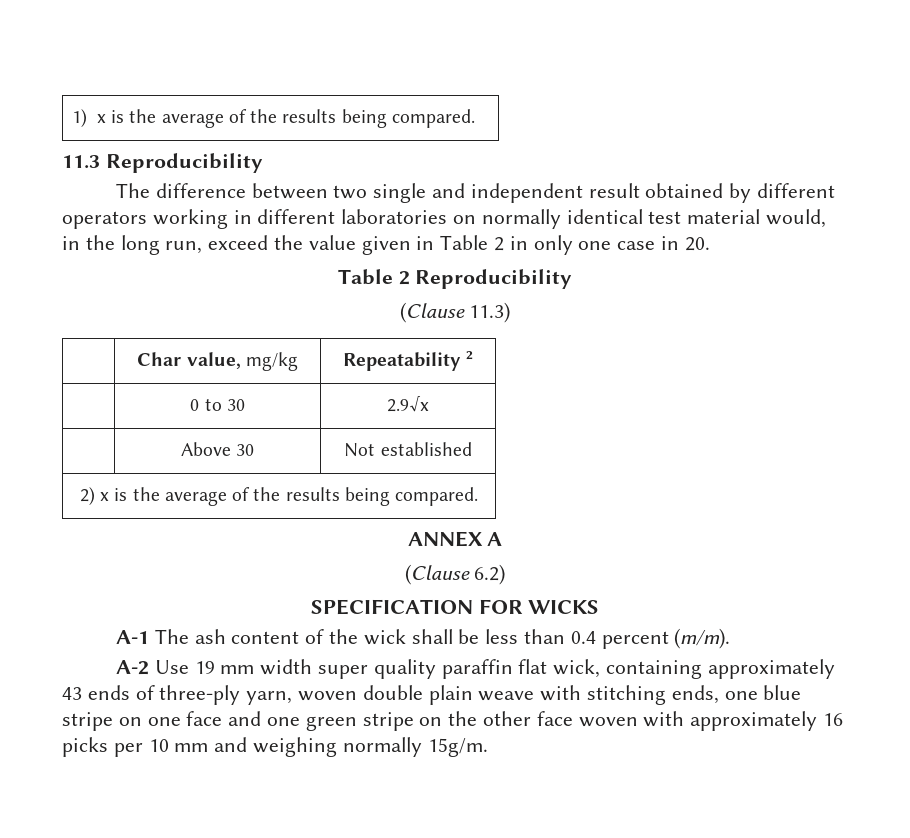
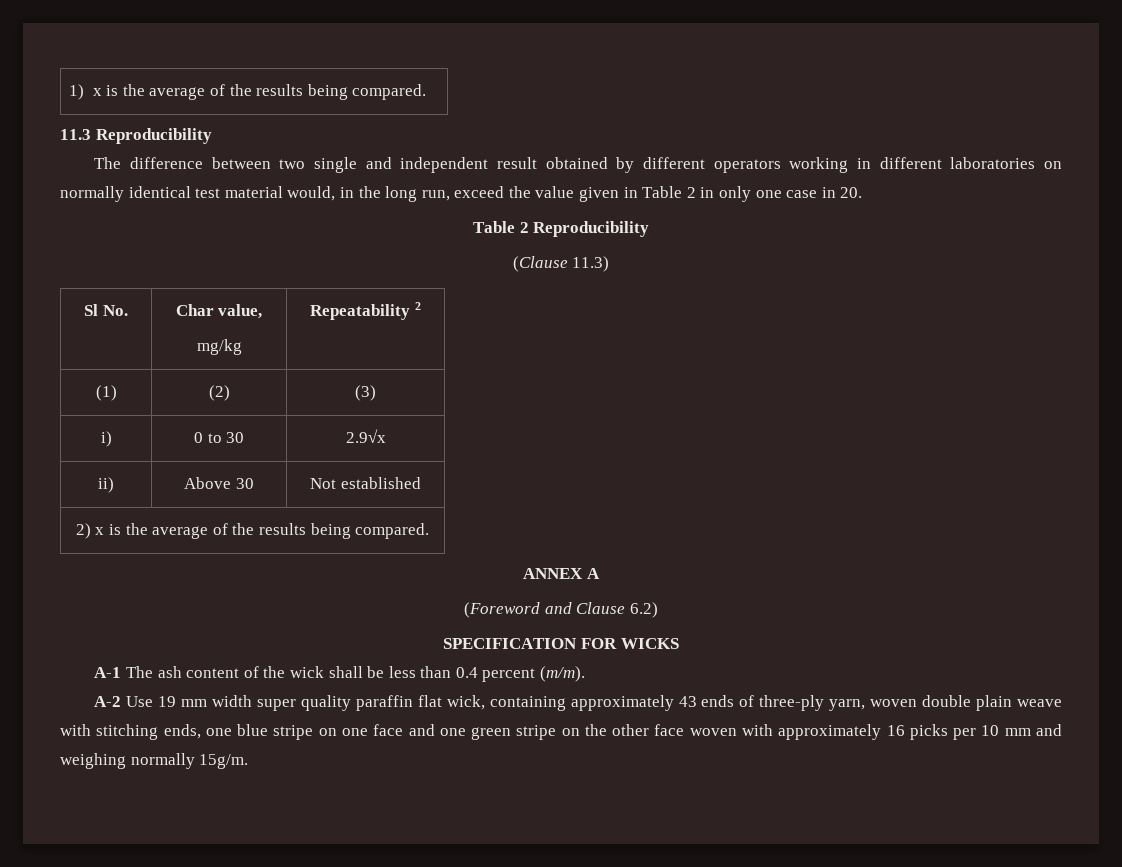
(511, 312) none -> [84,304,128,316] Sl No.
(241, 360) none -> (263, 311) //
(474, 355) none -> [95,385,117,401] [208,385,230,401] [355,385,376,401] [100,431,112,447] (1) | (2) | (3) // i)
(429, 404) none -> [98,477,114,493] ii)
[404,564,470,585] (Clause -> [464,602,626,618] (Foreword and Clause

